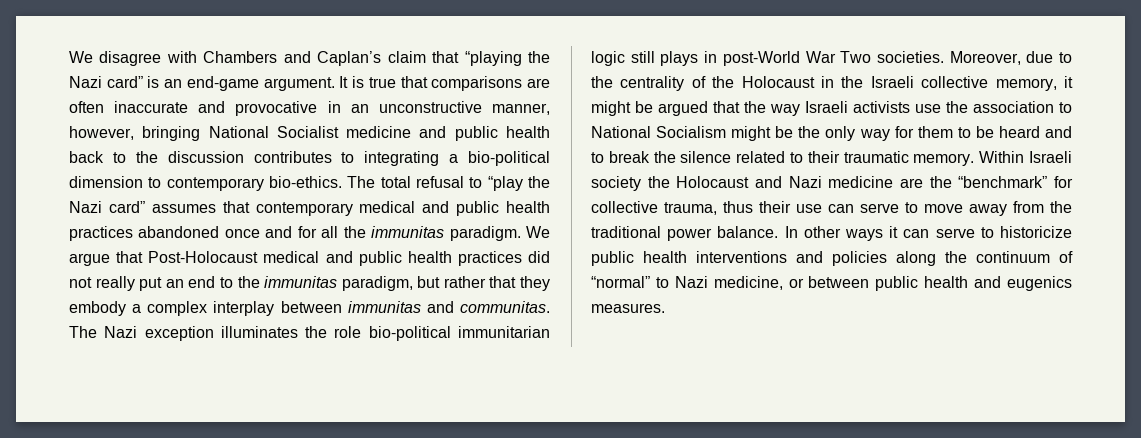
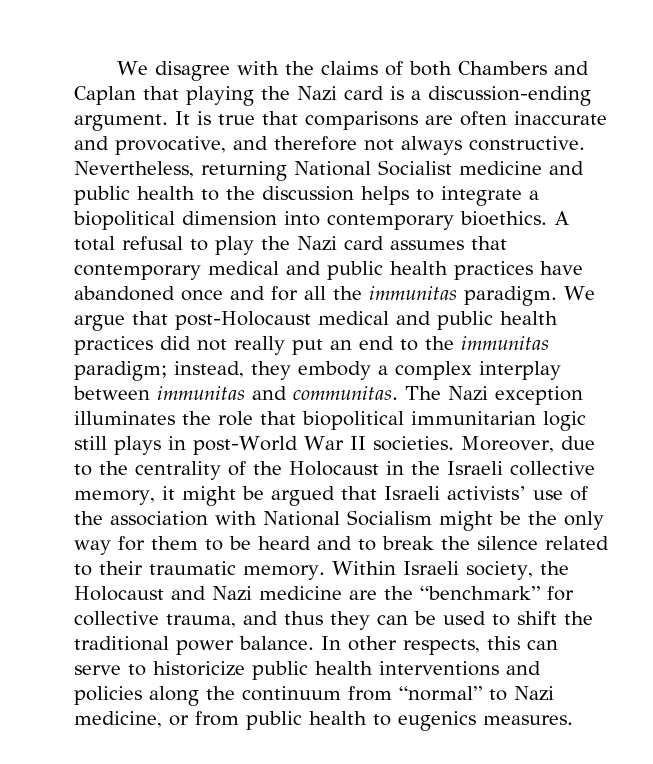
[203,51,551,66] [69,76,259,91] Chambers and Caplan’s claim that “playing the Nazi card” is an end-game -> [285,61,590,76] [74,86,591,106] the claims of both Chambers and Caplan that playing the Nazi card is a discussion-ending
[235,101,550,116] [69,126,201,141] provocative in an unconstructive manner, however, bringing -> [115,136,585,155] [74,161,287,181] provocative, and therefore not always constructive. Nevertheless, returning
[69,151,104,163] back -> (195, 193) none
[253,151,550,166] [69,176,376,191] contributes to integrating a bio-political dimension to contemporary bio-ethics. The -> [361,186,539,206] [73,211,569,230] helps to integrate a biopolitical dimension into contemporary bioethics. A
[487,176,550,191] [69,201,145,213] “play the Nazi card” -> [215,236,384,255] play the Nazi card
(133, 233) none -> [540,261,583,275] have
[148,251,259,263] Post-Holocaust -> [175,311,311,330] post-Holocaust
[341,276,517,291] paradigm, but rather that -> [74,361,244,381] paradigm; instead,
[368,326,451,341] bio-political -> [260,411,404,430] that biopolitical
[840,51,872,63] Two -> [349,436,366,450] II
[744,101,941,116] the way Israeli activists use -> [383,486,588,501] Israeli activists’ use of
[1059,102,1072,113] to -> [215,511,257,525] with
[591,176,641,191] society -> [465,561,533,580] society,
[723,201,1044,216] thus their use can serve to move away from -> [243,611,557,630] and thus they can be used to shift
[845,226,899,241] ways it -> [403,636,520,655] respects, this
[1059,251,1073,263] of -> [348,686,392,701] from
[808,276,1002,291] between public health and -> [195,711,391,730] from public health to

